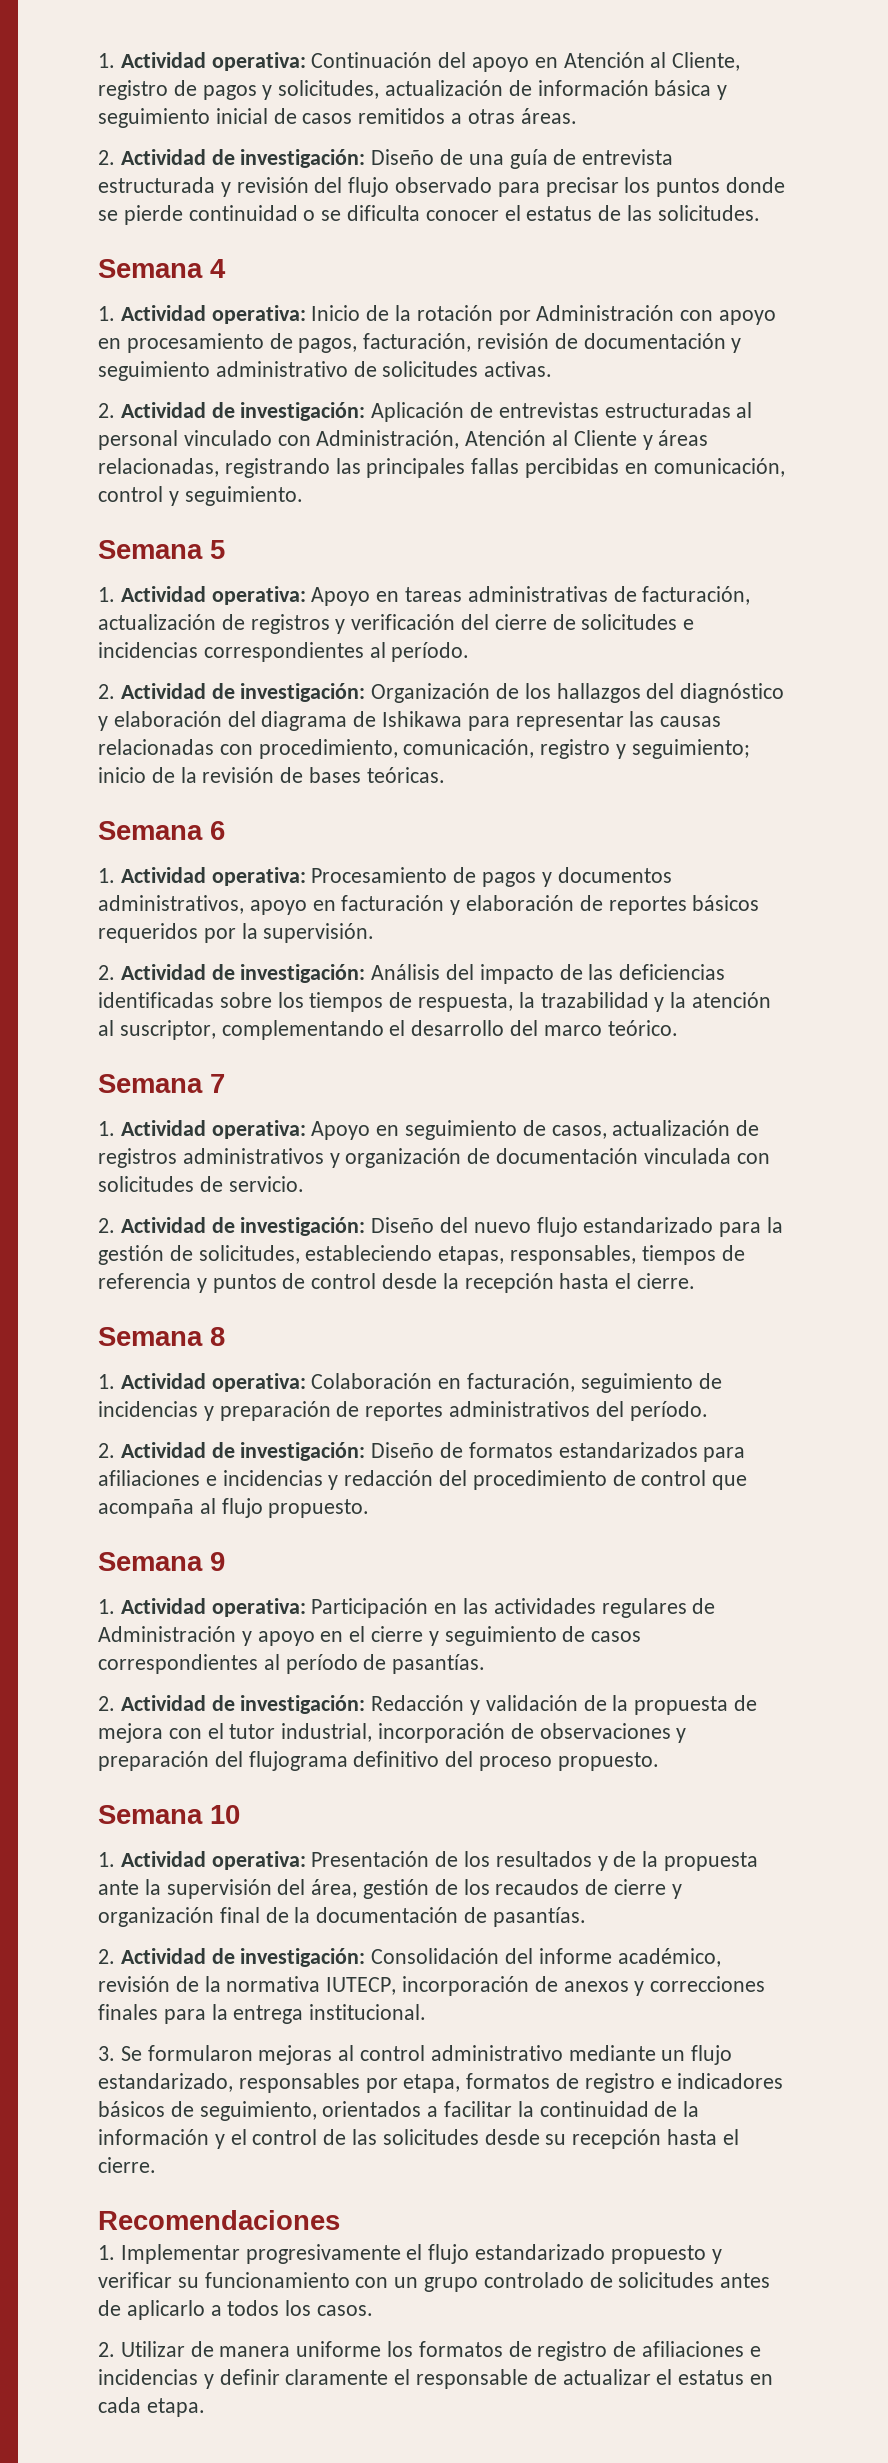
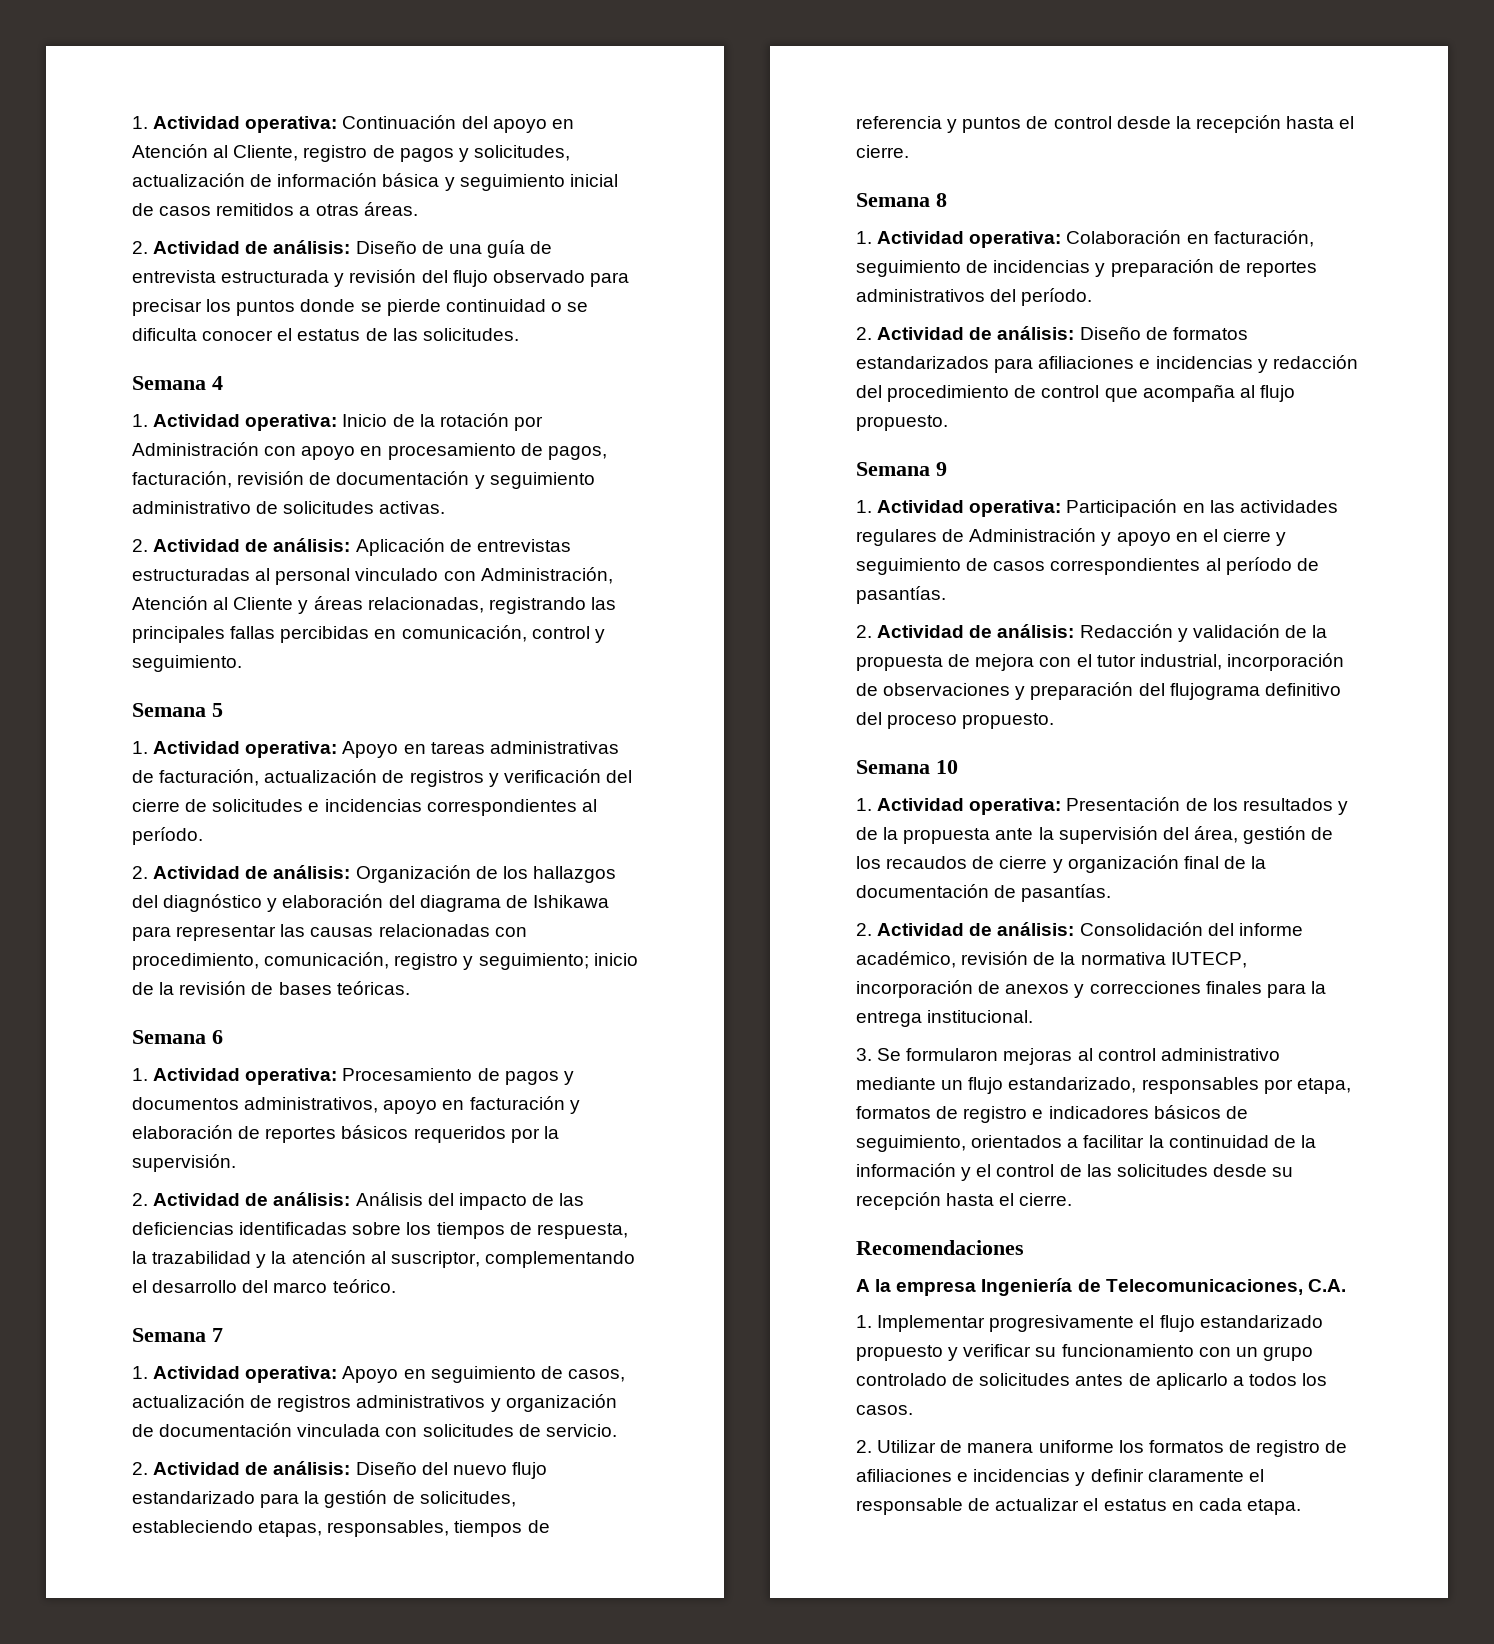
[240,149,366,168] investigación: -> [273,240,351,254] análisis:
[240,402,366,421] investigación: -> [273,538,351,552] análisis:
[240,683,366,702] investigación: -> [273,865,351,879] análisis:
[240,964,366,983] investigación: -> [273,1192,351,1206] análisis:
[240,1217,366,1236] investigación: -> [273,1461,351,1475] análisis:
[240,1442,366,1461] investigación: -> [997,326,1075,340] análisis:
[240,1695,366,1714] investigación: -> [997,624,1075,638] análisis:
[240,1948,366,1967] investigación: -> [997,922,1075,936] análisis:
(340, 2220) none -> [856,1278,1346,1296] // A la empresa Ingeniería de Telecomunicaciones, C.A.

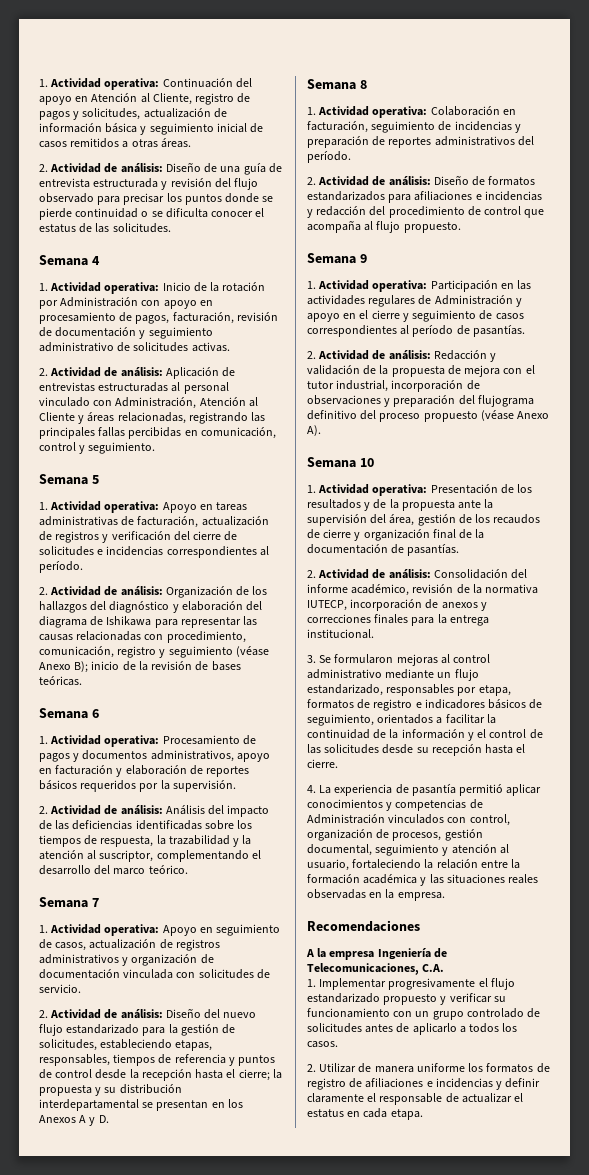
[478,953,589,970] seguimiento; -> [168,646,269,658] [39,661,89,673] seguimiento (véase Anexo B);
[856,145,909,158] cierre. -> [238,1069,282,1081] [39,1084,182,1096] [39,1099,243,1111] [39,1115,109,1126] cierre; la propuesta y su distribución interdepartamental se presentan en los Anexos A y D.
[962,713,1055,729] propuesto. -> [423,410,550,422] [307,425,321,436] propuesto (véase Anexo A).
(1073, 1199) none -> [307,784,542,796] [307,799,483,811] [307,814,510,826] [307,829,483,841] [307,844,509,856] [307,859,521,871] [307,874,539,886] [307,889,445,901] // 4. La experiencia de pasantía permitió aplicar conocimientos y competencias de Administración vinculados con control, organización de procesos, gestión documental, seguimiento y atención al usuario, fortaleciendo la relación entre la formación académica y las situaciones reales observadas en la empresa.

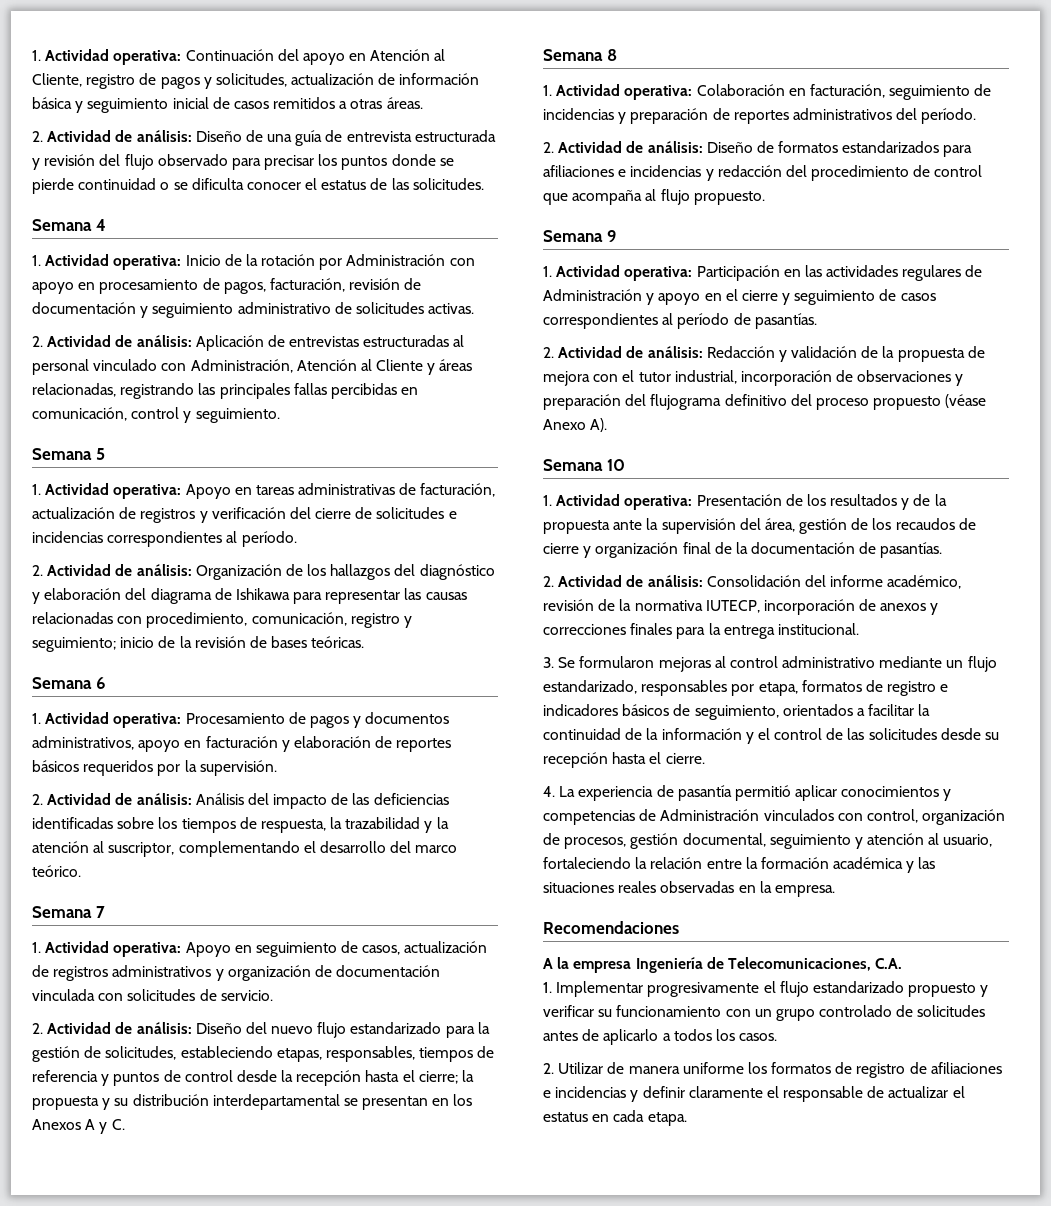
[168,646,269,658] [39,661,89,673] seguimiento (véase Anexo B); -> [32,637,116,652] seguimiento;
[98,1115,109,1123] D. -> [111,1119,125,1130] C.

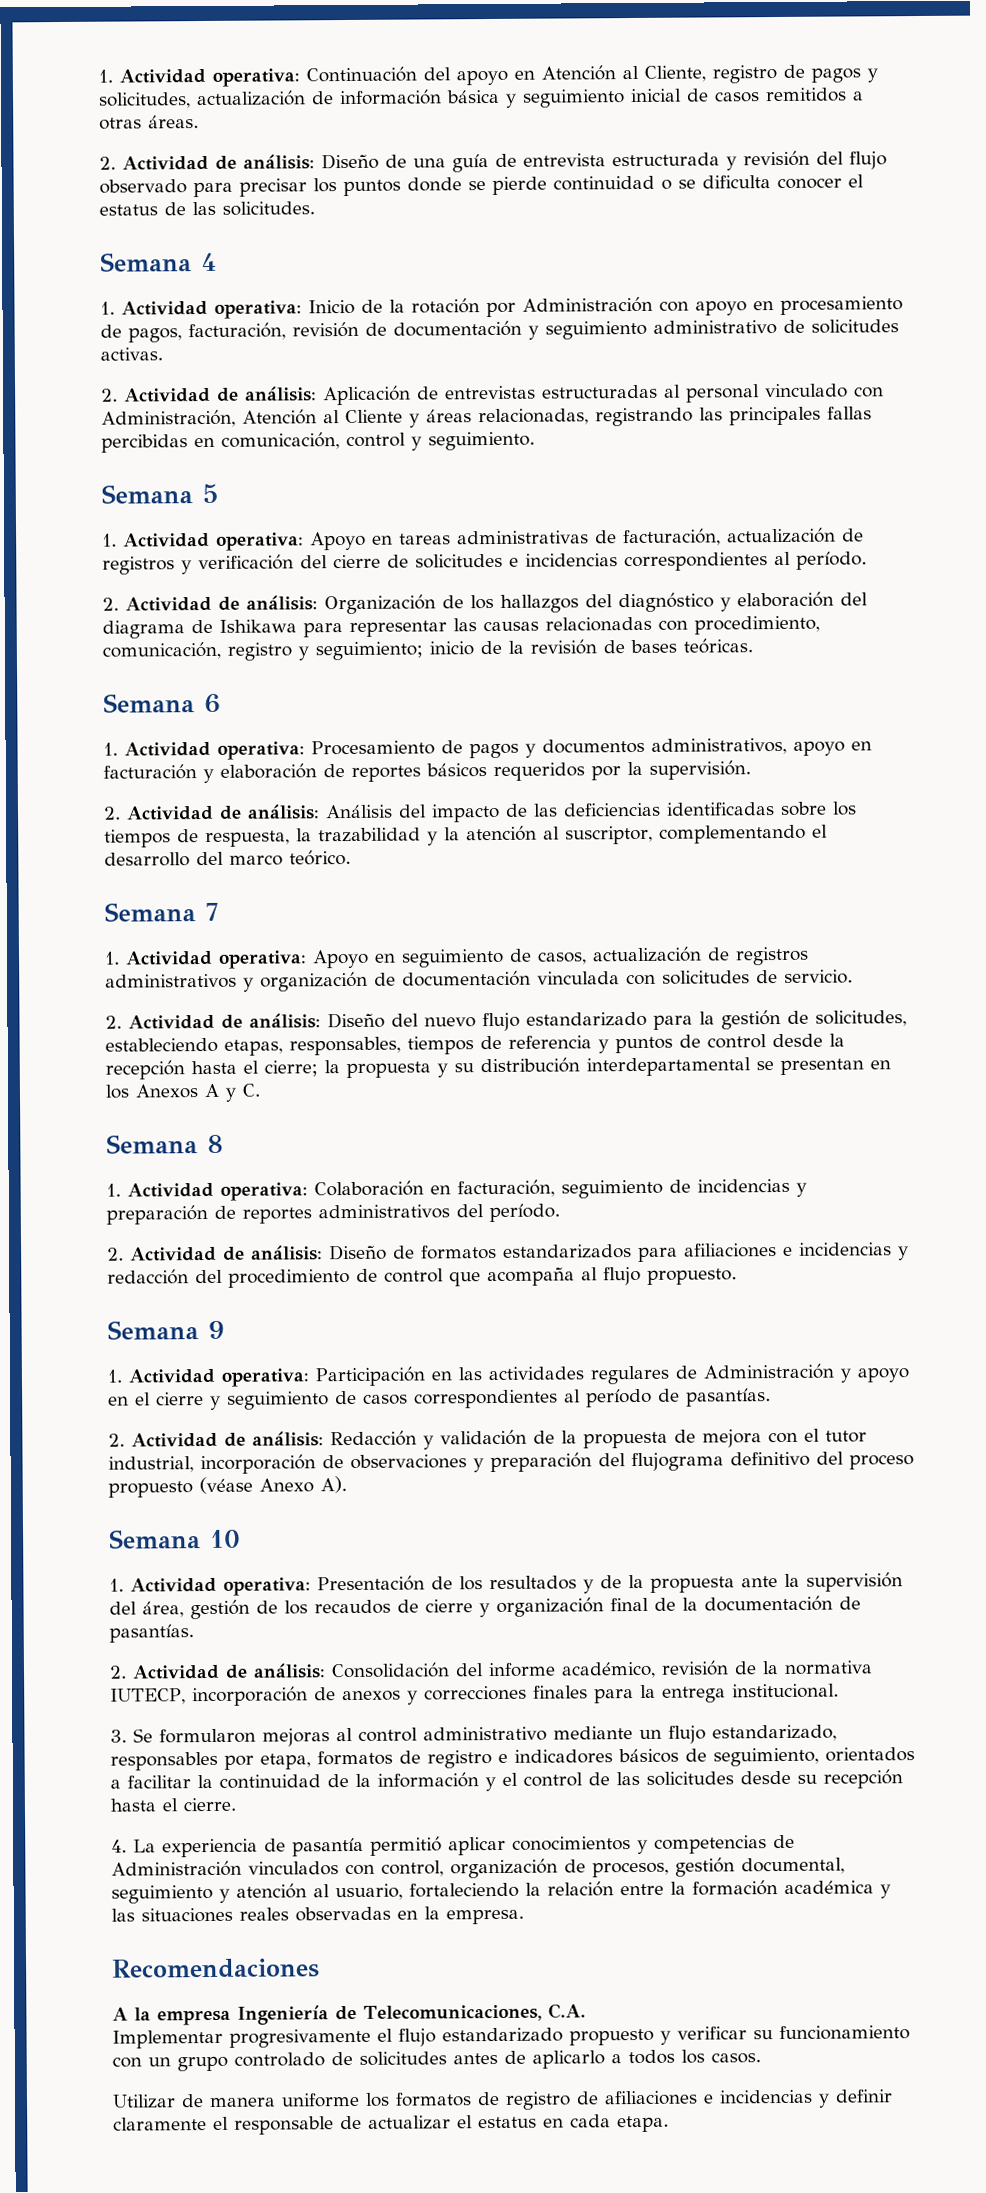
[543,982,552,993] 1. -> (586, 2011) none
[543,1063,554,1074] 2. -> (761, 2058) none

